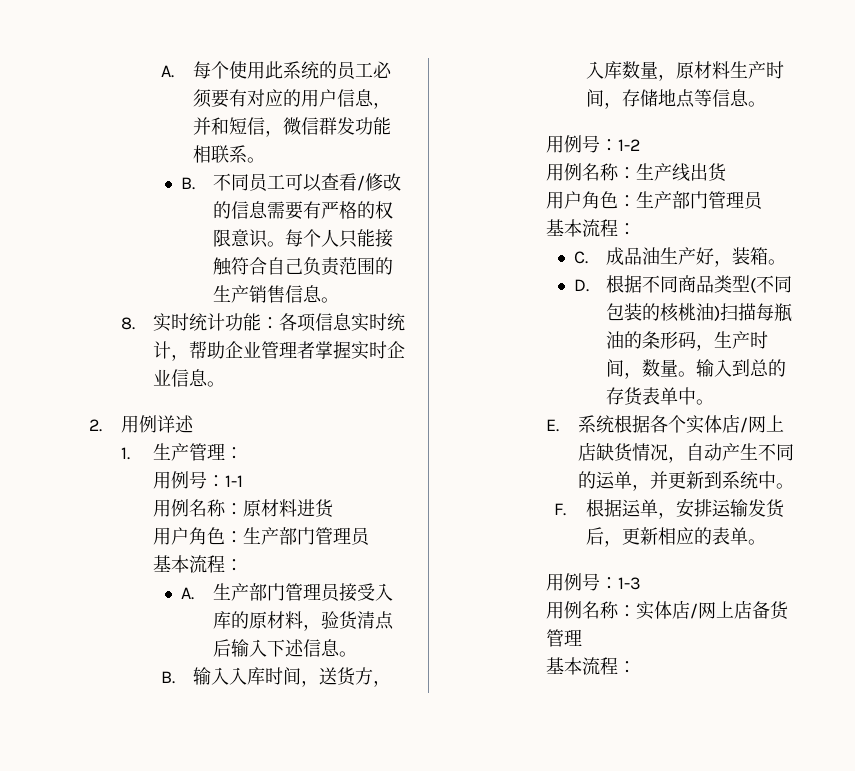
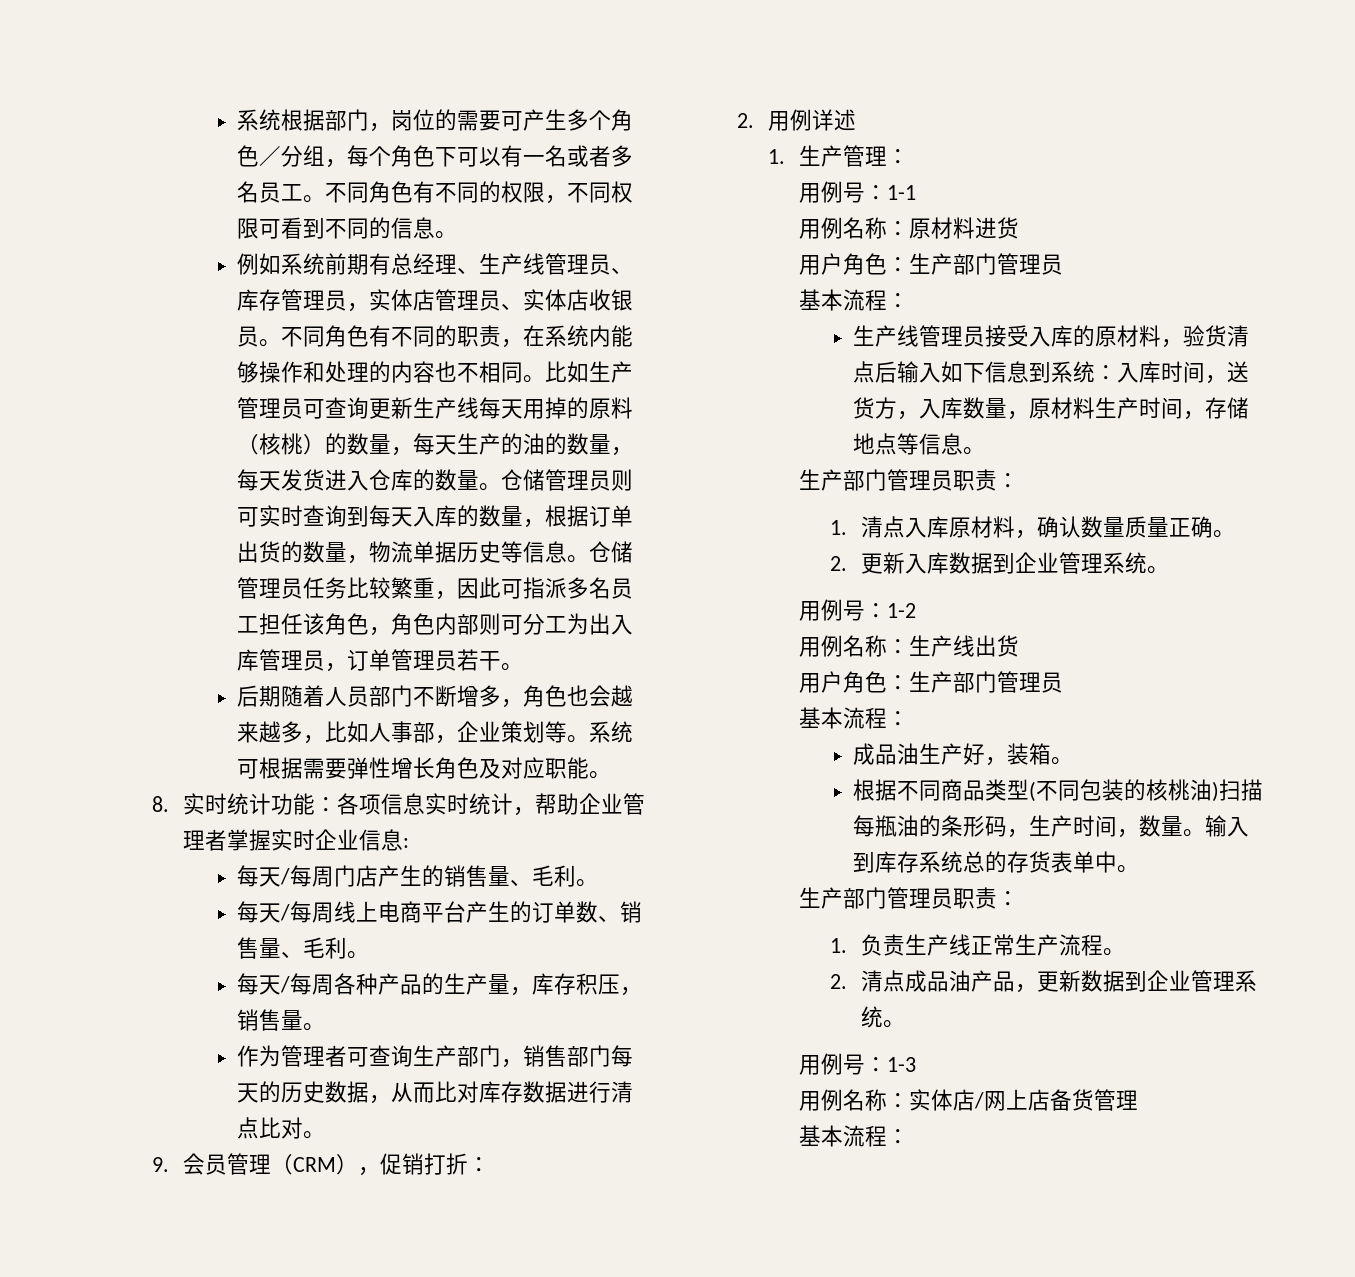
[161,61,393,80] [193,89,392,109] [193,117,392,137] [193,145,266,163] [181,173,402,192] [213,201,394,220] [213,229,394,248] [213,257,394,276] [213,285,323,303] A.每个使用此系统的员工必须要有对应的用户信息，并和短信，微信群发功能相联系。 // B.不同员工可以查看/修改的信息需要有严格的权限意识。每个人只能接触符合自己负责范围的生产销售信息 -> [237,109,634,132] [237,145,634,168] [237,181,634,204] [237,217,458,239] [237,253,634,275] [237,289,634,312] [237,325,634,348] [237,361,634,383] [237,397,634,419] [237,433,634,456] [237,469,634,491] [237,505,634,528] [237,541,634,564] [237,577,634,600] [237,613,634,636] [237,649,524,672] [237,685,634,708] [237,721,634,744] [237,757,590,779] 系统根据部门，岗位的需要可产生多个角色／分组，每个角色下可以有一名或者多名员工。不同角色有不同的权限，不同权限可看到不同的信息。 // 例如系统前期有总经理、生产线管理员、库存管理员，实体店管理员、实体店收银员。不同角色有不同的职责，在系统内能够操作和处理的内容也不相同。比如生产管理员可查询更新生产线每天用掉的原料（核桃）的数量，每天生产的油的数量，每天发货进入仓库的数量。仓储管理员则可实时查询到每天入库的数量，根据订单出货的数量，物流单据历史等信息。仓储管理员任务比较繁重，因此可指派多名员工担任该角色，角色内部则可分工为出入库管理员，订单管理员若干。 // 后期随着人员部门不断增多，角色也会越来越多，比如人事部，企业策划等。系统可根据需要弹性增长角色及对应职能
[206,381,225,387] 。 -> [402,838,409,848] [237,865,599,887] [237,901,643,923] [237,937,370,959] [237,973,643,996] [237,1009,326,1031] [237,1045,634,1068] [237,1081,634,1104] [237,1117,326,1139] [151,1153,490,1176] : // 每天/每周门店产生的销售量、毛利。 // 每天/每周线上电商平台产生的订单数、销售量、毛利。 // 每天/每周各种产品的生产量，库存积压，销售量。 // 作为管理者可查询生产部门，销售部门每天的历史数据，从而比对库存数据进行清点比对。 // 9.会员管理（CRM），促销打折：
[181,583,286,601] A.生产部门 -> [853,325,920,347] 生产线
[267,639,358,657] [161,667,230,685] 下述信息。 // B.输入 -> [941,361,1118,383] 如下信息到系统：
(767, 104) none -> [798,469,1019,491] [829,516,1235,539] [829,552,1169,574] // 生产部门管理员职责： // 1.清点入库原材料，确认数量质量正确。 // 2.更新入库数据到企业管理系统。
[574,251,589,264] C. -> (909, 718) none
[574,279,590,292] D. -> (1074, 761) none
(751, 368) none -> [875,851,964,873] 库存系统
[545,414,784,434] [577,442,794,463] [577,471,794,491] [554,498,786,519] [586,527,749,547] E.系统根据各个实体店/网上店缺货情况，自动产生不同的运单，并更新到系统中。 // F.根据运单，安排运输发货后，更新相应的表单 -> [798,887,1019,909] [829,934,1125,956] [829,970,1257,993] [860,1006,883,1028] 生产部门管理员职责： // 1.负责生产线正常生产流程。 // 2.清点成品油产品，更新数据到企业管理系统

